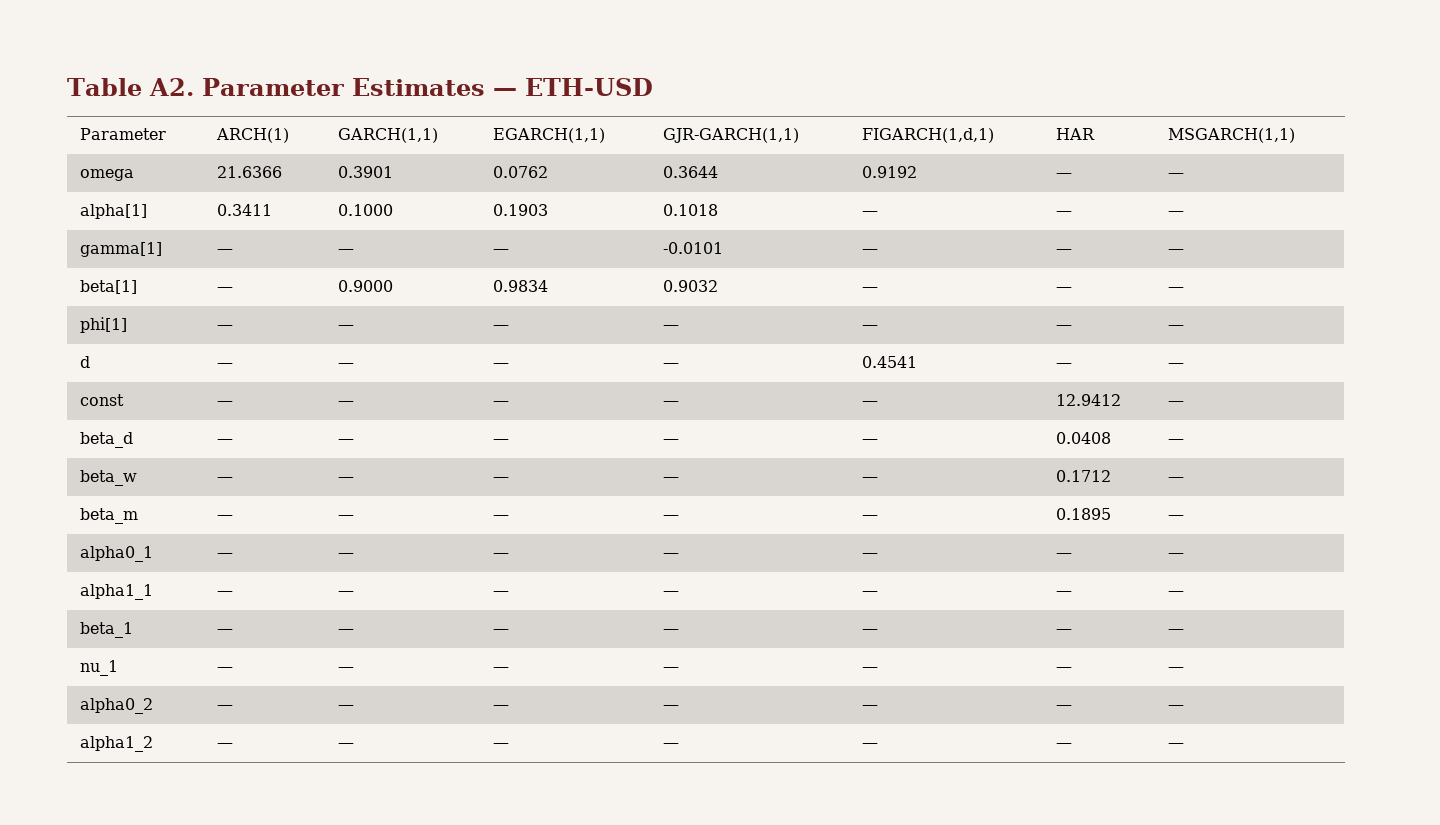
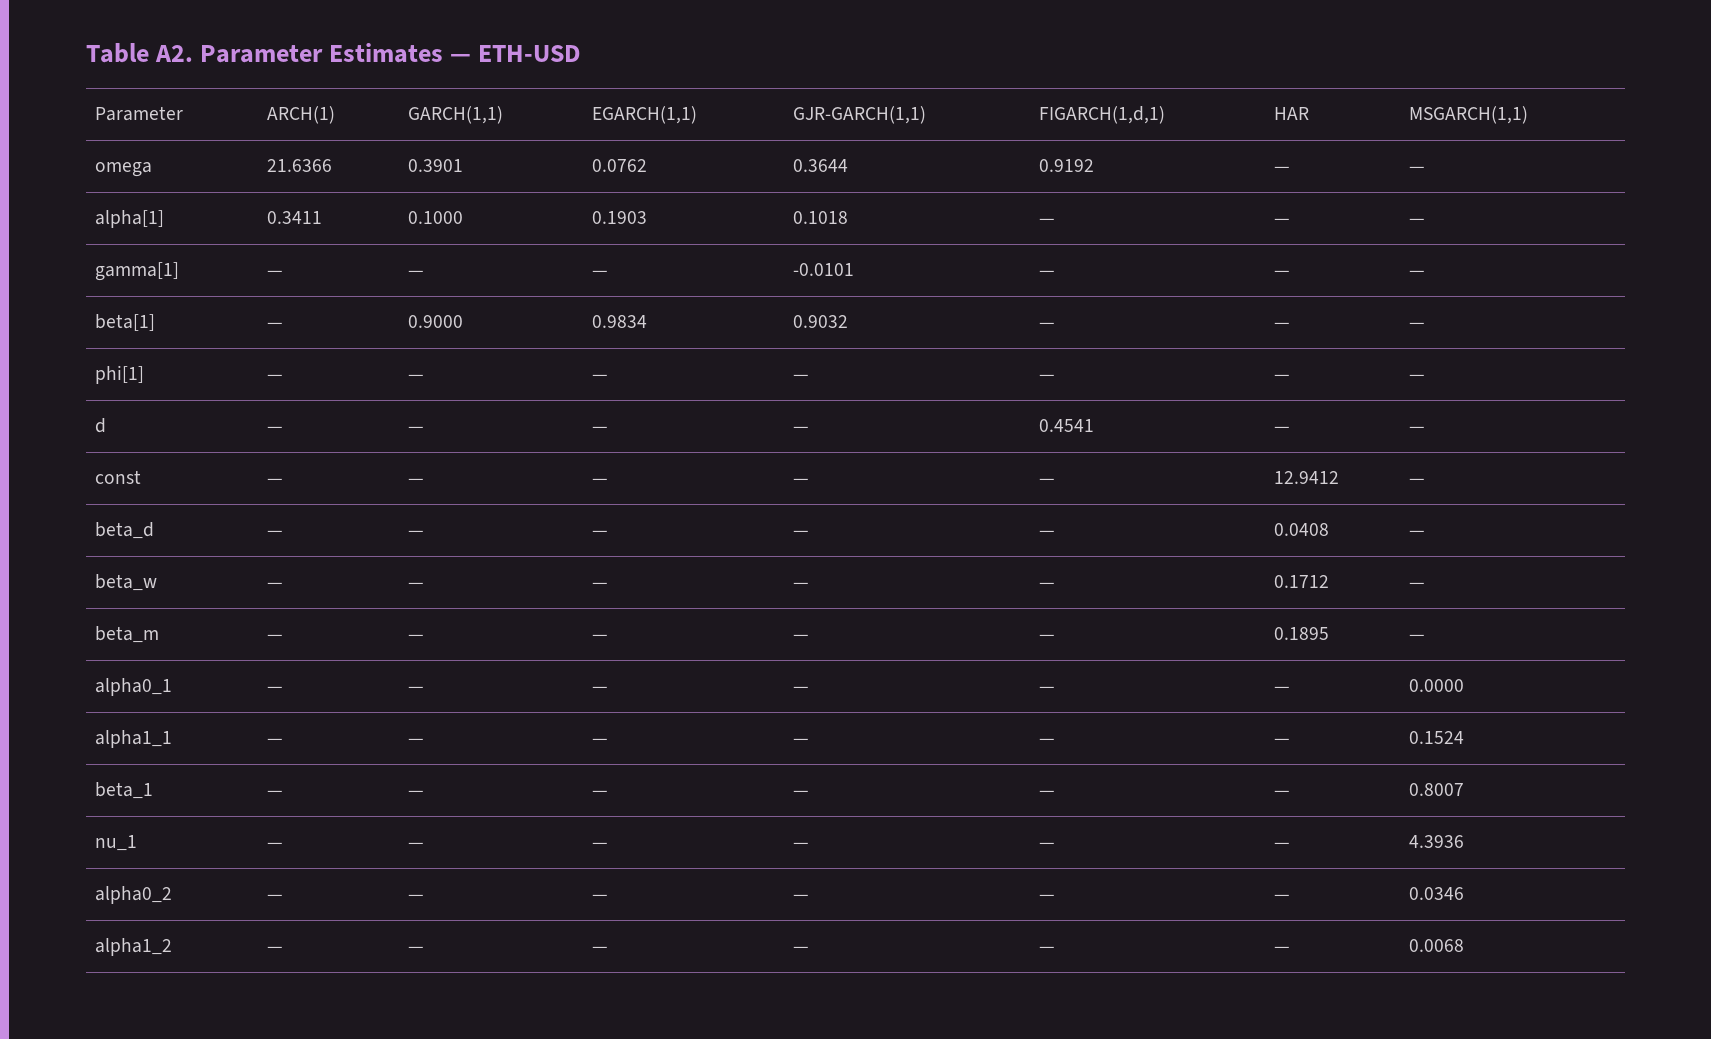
[1167,553,1184,558] — -> [1408,679,1464,692] 0.0000
[1167,591,1184,596] — -> [1408,731,1464,744] 0.1524
[1167,629,1184,634] — -> [1408,783,1464,796] 0.8007
[1167,667,1184,672] — -> [1408,835,1464,848] 4.3936
[1167,705,1184,710] — -> [1408,887,1464,900] 0.0346
[1167,743,1184,748] — -> [1408,939,1464,952] 0.0068

